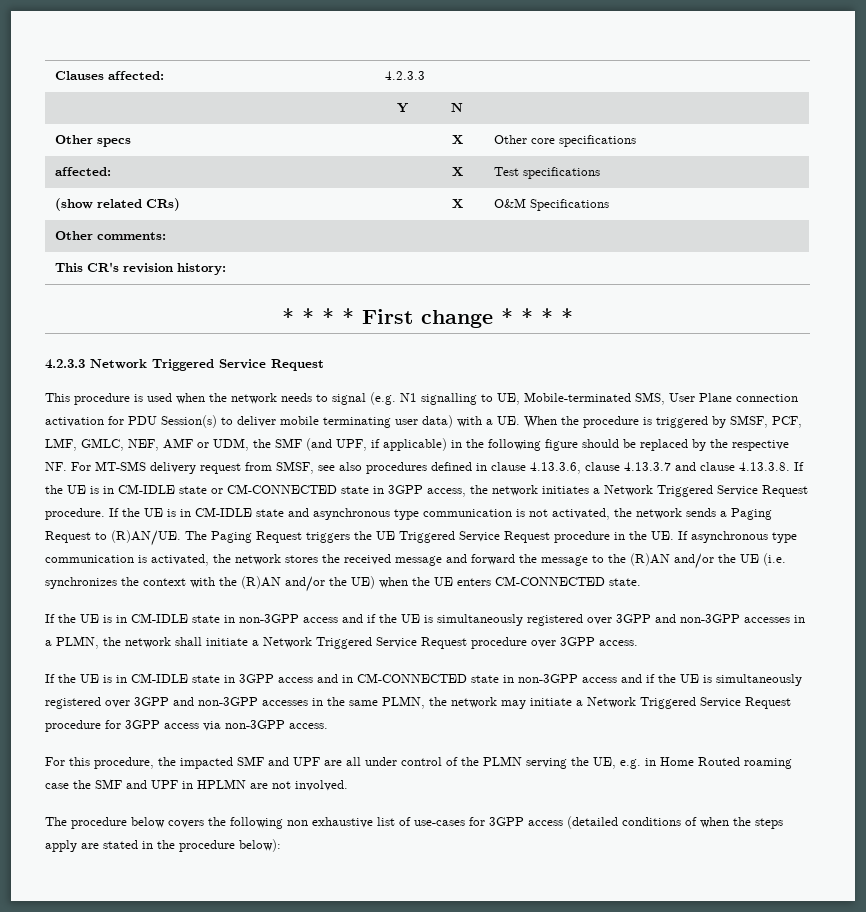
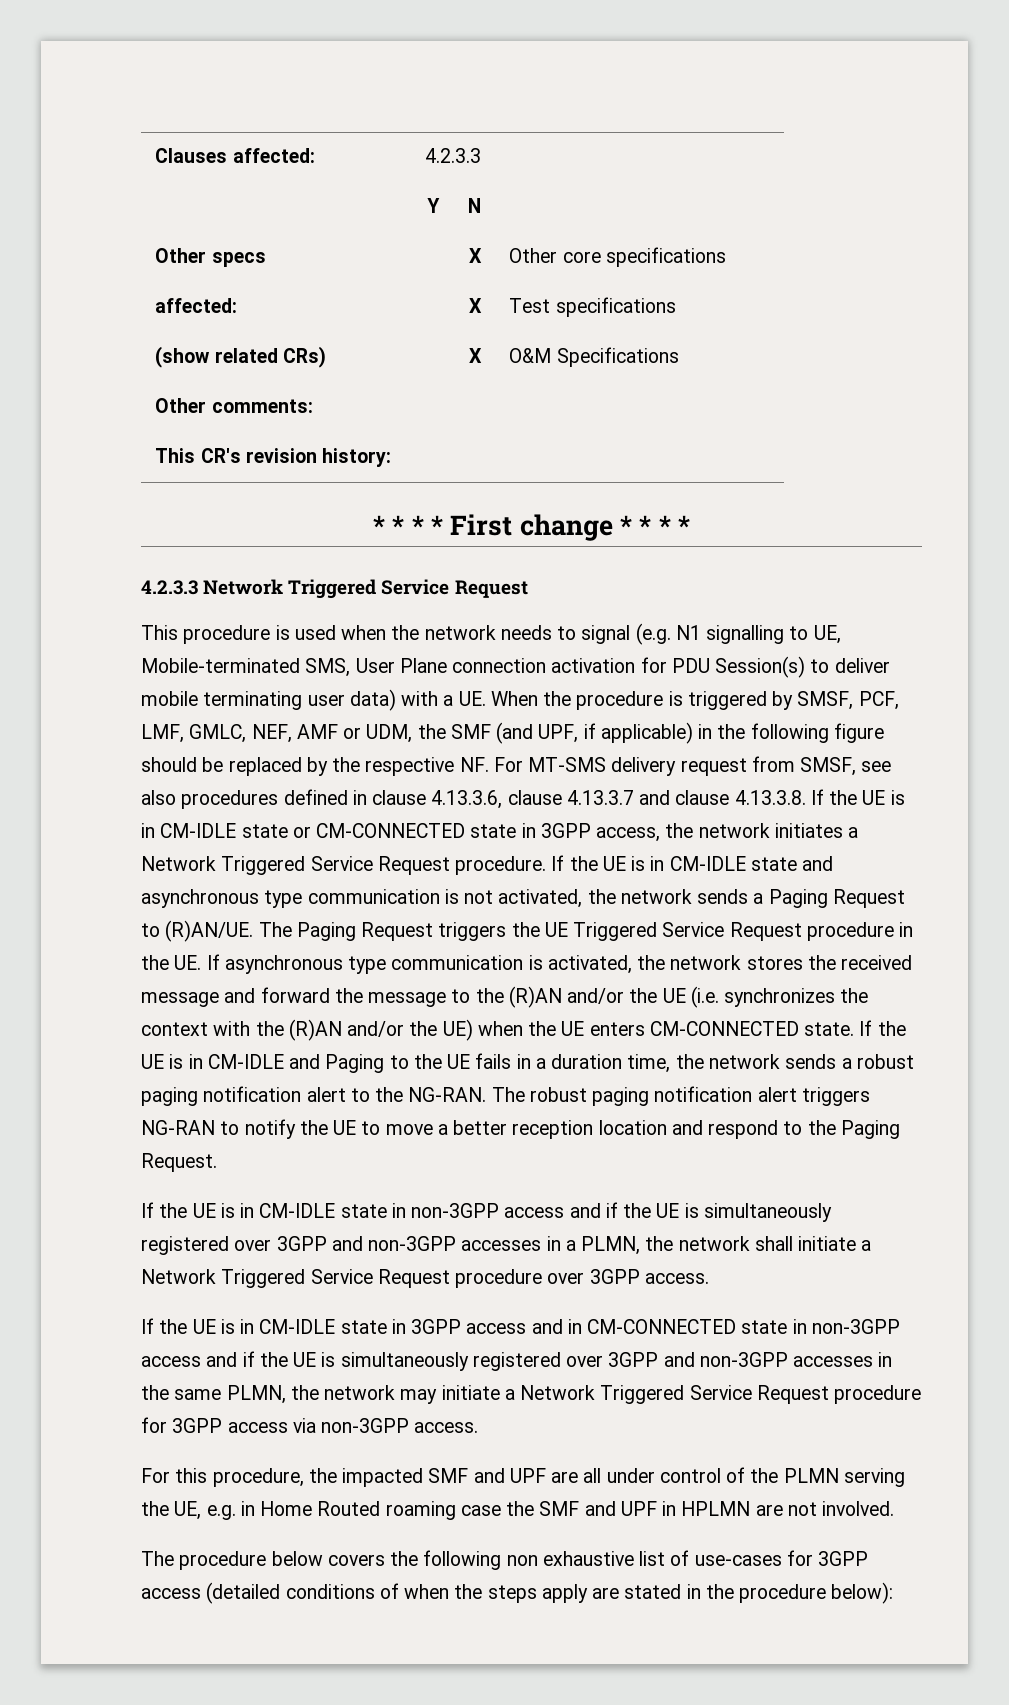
(641, 582) none -> [859,1020,906,1036] [141,1053,914,1073] [141,1086,870,1106] [141,1119,900,1139] [141,1153,217,1172] If the UE is in CM-IDLE and Paging to the UE fails in a duration time, the network sends a robust paging notification alert to the NG-RAN. The robust paging notification alert triggers NG-RAN to notify the UE to move a better reception location and respond to the Paging Request.

